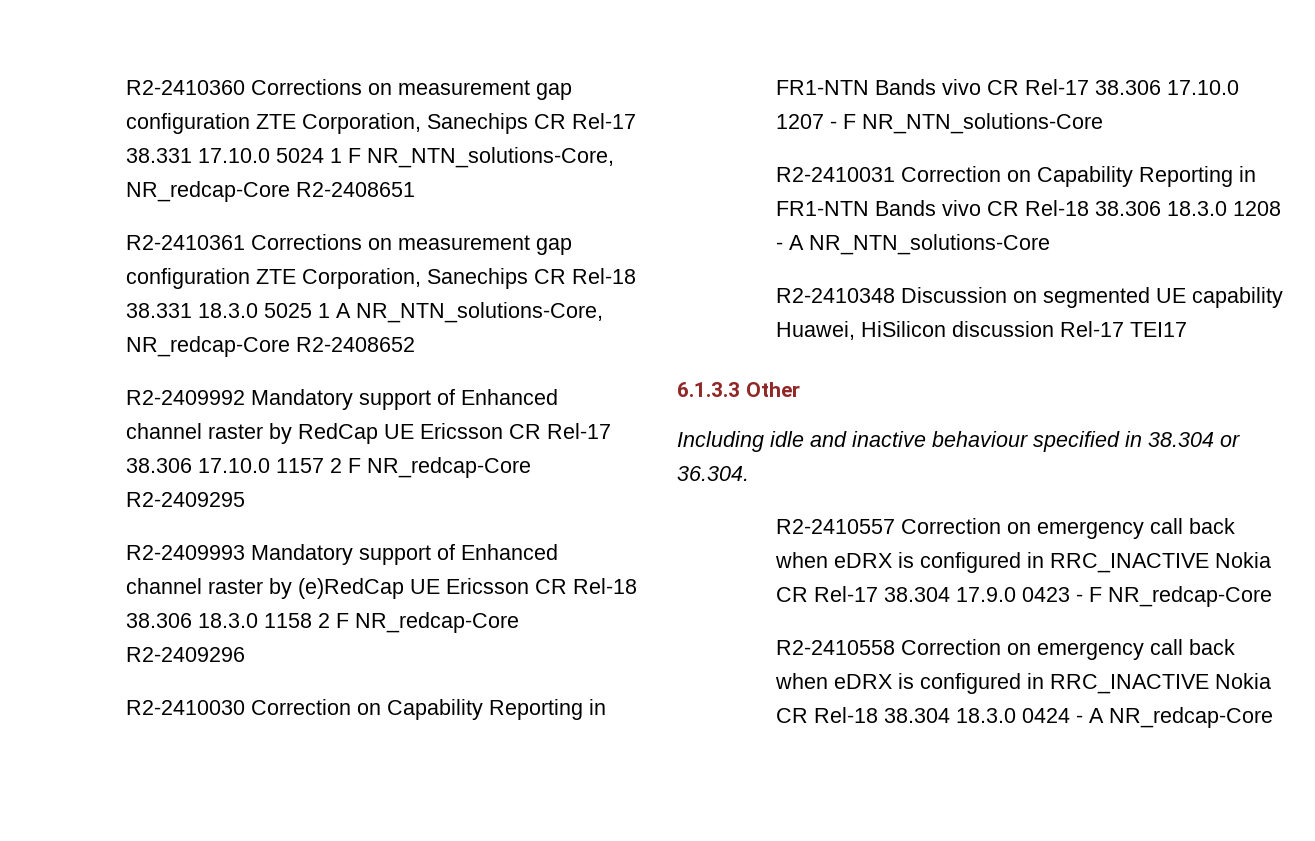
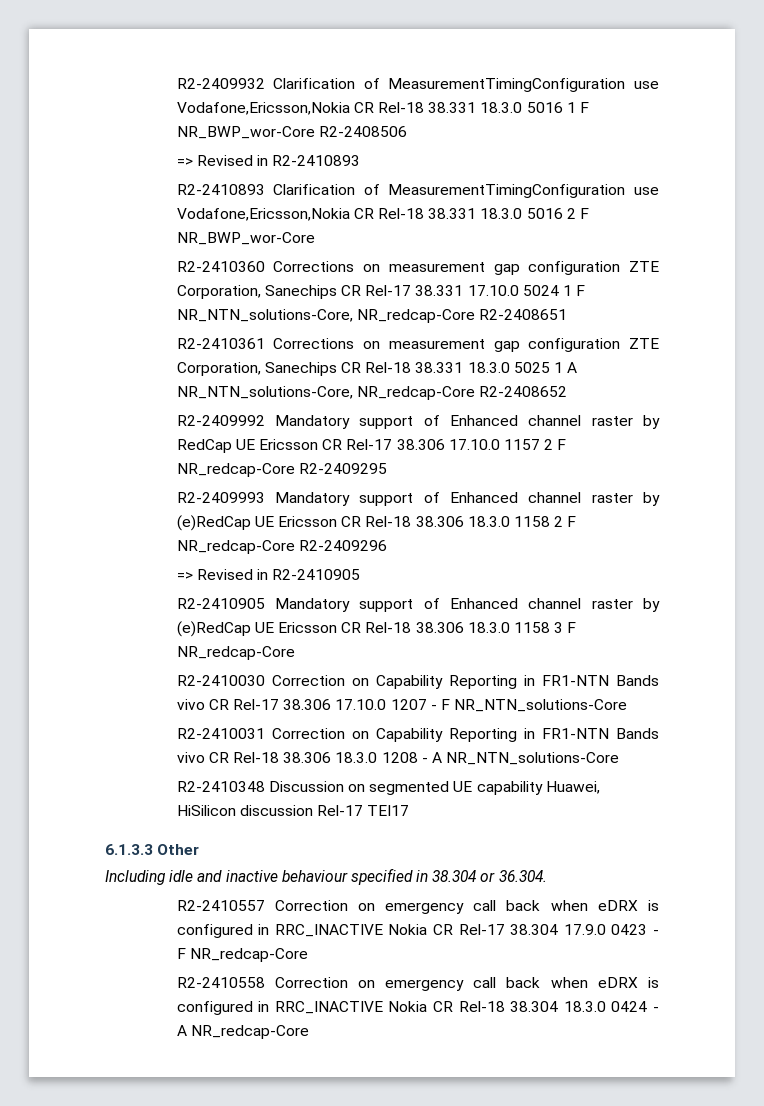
(126, 87) none -> [176,78,659,92] [176,102,589,115] [176,126,407,139] [176,155,361,166] [176,184,659,198] [176,208,589,221] [176,232,315,245] R2-2409932 Clarification of MeasurementTimingConfiguration use Vodafone,Ericsson,Nokia CR Rel-18 38.331 18.3.0 5016 1 F NR_BWP_wor-Core R2-2408506 // => Revised in R2-2410893 // R2-2410893 Clarification of MeasurementTimingConfiguration use Vodafone,Ericsson,Nokia CR Rel-18 38.331 18.3.0 5016 2 F NR_BWP_wor-Core //
(246, 654) none -> [176,569,361,580] [176,598,661,612] [176,621,577,637] [176,646,295,660] // => Revised in R2-2410905 // R2-2410905 Mandatory support of Enhanced channel raster by (e)RedCap UE Ericsson CR Rel-18 38.306 18.3.0 1158 3 F NR_redcap-Core

